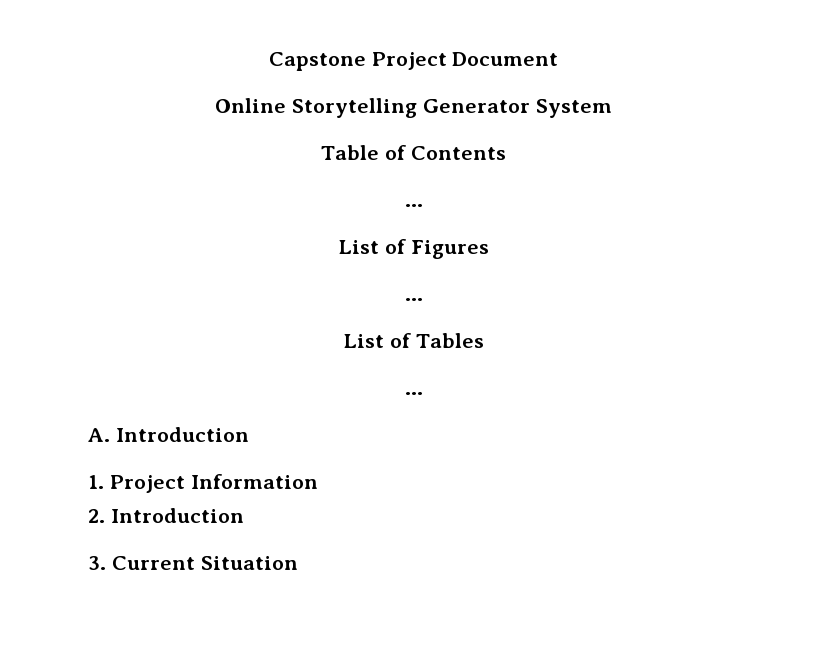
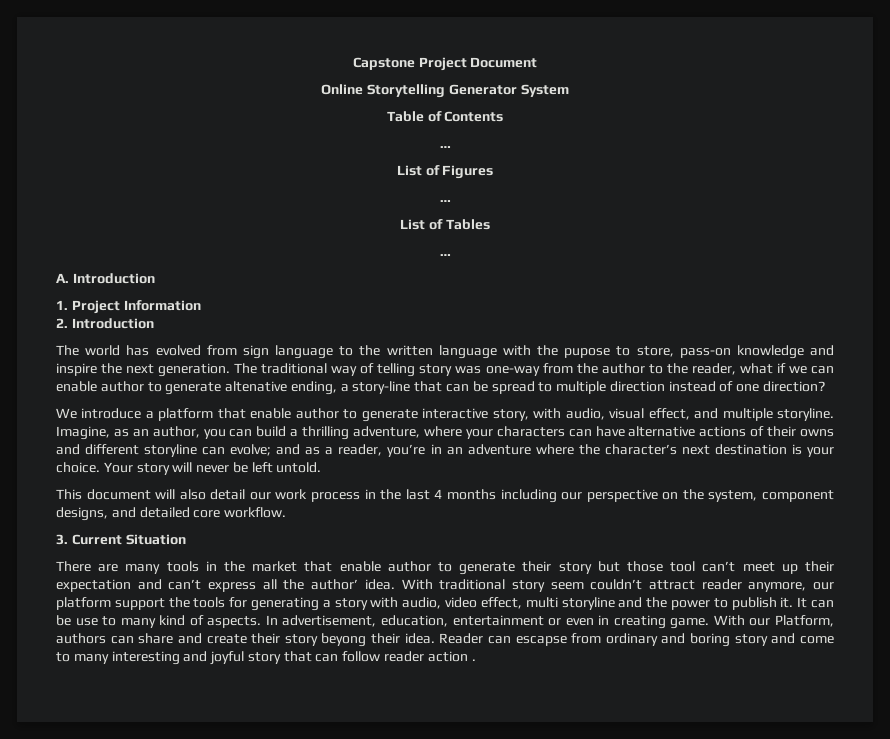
[88,556,298,570] 3. Current Situation -> [56,345,834,359] [56,363,834,377] [56,381,826,395] [56,408,835,422] [56,426,835,440] [56,444,834,457] [56,462,322,475] [56,489,834,503] [56,507,287,521] [56,534,186,545] [56,561,835,575] [56,579,834,592] [56,597,835,611] [56,615,834,629] [56,633,835,647] [56,651,476,665] The world has evolved from sign language to the written language with the pupose to store, pass-on knowledge and inspire the next generation. The traditional way of telling story was one-way from the author to the reader, what if we can enable author to generate altenative ending, a story-line that can be spread to multiple direction instead of one direction? // We introduce a platform that enable author to generate interactive story, with audio, visual effect, and multiple storyline. Imagine, as an author, you can build a thrilling adventure, where your characters can have alternative actions of their owns and different storyline can evolve; and as a reader, you’re in an adventure where the character’s next destination is your choice. Your story will never be left untold. // This document will also detail our work process in the last 4 months including our perspective on the system, component designs, and detailed core workflow. // 3. Current Situation // There are many tools in the market that enable author to generate their story but those tool can’t meet up their expectation and can’t express all the author’ idea. With traditional story seem couldn’t attract reader anymore, our platform support the tools for generating a story with audio, video effect, multi storyline and the power to publish it. It can be use to many kind of aspects. In advertisement, education, entertainment or even in creating game. With our Platform, authors can share and create their story beyong their idea. Reader can escapse from ordinary and boring story and come to many interesting and joyful story that can follow reader action .

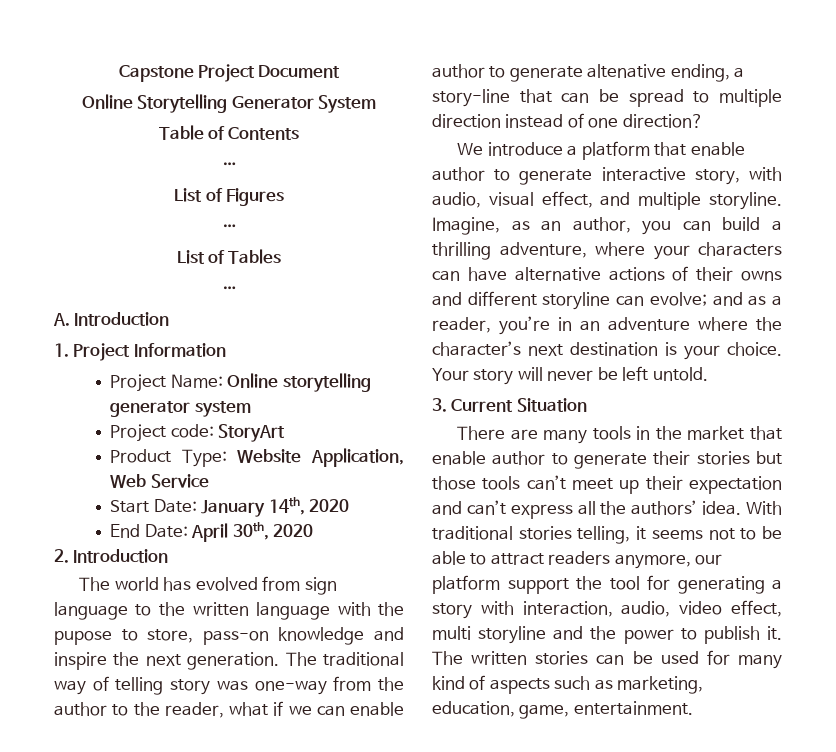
(201, 305) none -> [110,373,371,392] [110,401,251,417] [110,424,286,442] [110,448,404,467] [110,474,209,488] [110,497,350,517] [110,522,314,542] // Project Name: Online storytelling generator system // Project code: StoryArt // Product Type: Website Application, Web Service // Start Date: January 14th, 2020 // End Date: April 30th, 2020
[56,489,834,503] [56,507,287,521] // This document will also detail our work process in the last 4 months including our perspective on the system, component designs, and detailed core workflow. -> (708, 374) none
[558,562,592,574] story -> [696,451,750,465] stories
[670,561,696,572] tool -> [482,476,521,490] tools
[311,579,359,590] author’ -> [631,500,698,515] authors’
[511,579,742,592] story seem couldn’t attract reader -> [518,526,782,544] [432,551,611,565] stories telling, it seems not to be able to attract readers
[193,597,226,608] tools -> [609,576,640,590] tool
(399, 602) none -> [522,601,613,617] interaction,
[797,597,835,608] [56,615,834,629] [56,633,835,647] [56,651,476,665] It can be use to many kind of aspects. In advertisement, education, entertainment or even in creating game. With our Platform, authors can share and create their story beyong their idea. Reader can escapse from ordinary and boring story and come to many interesting and joyful story that can follow reader action . -> [432,650,783,669] [432,675,704,694] [432,701,693,719] The written stories can be used for many kind of aspects such as marketing, education, game, entertainment.

